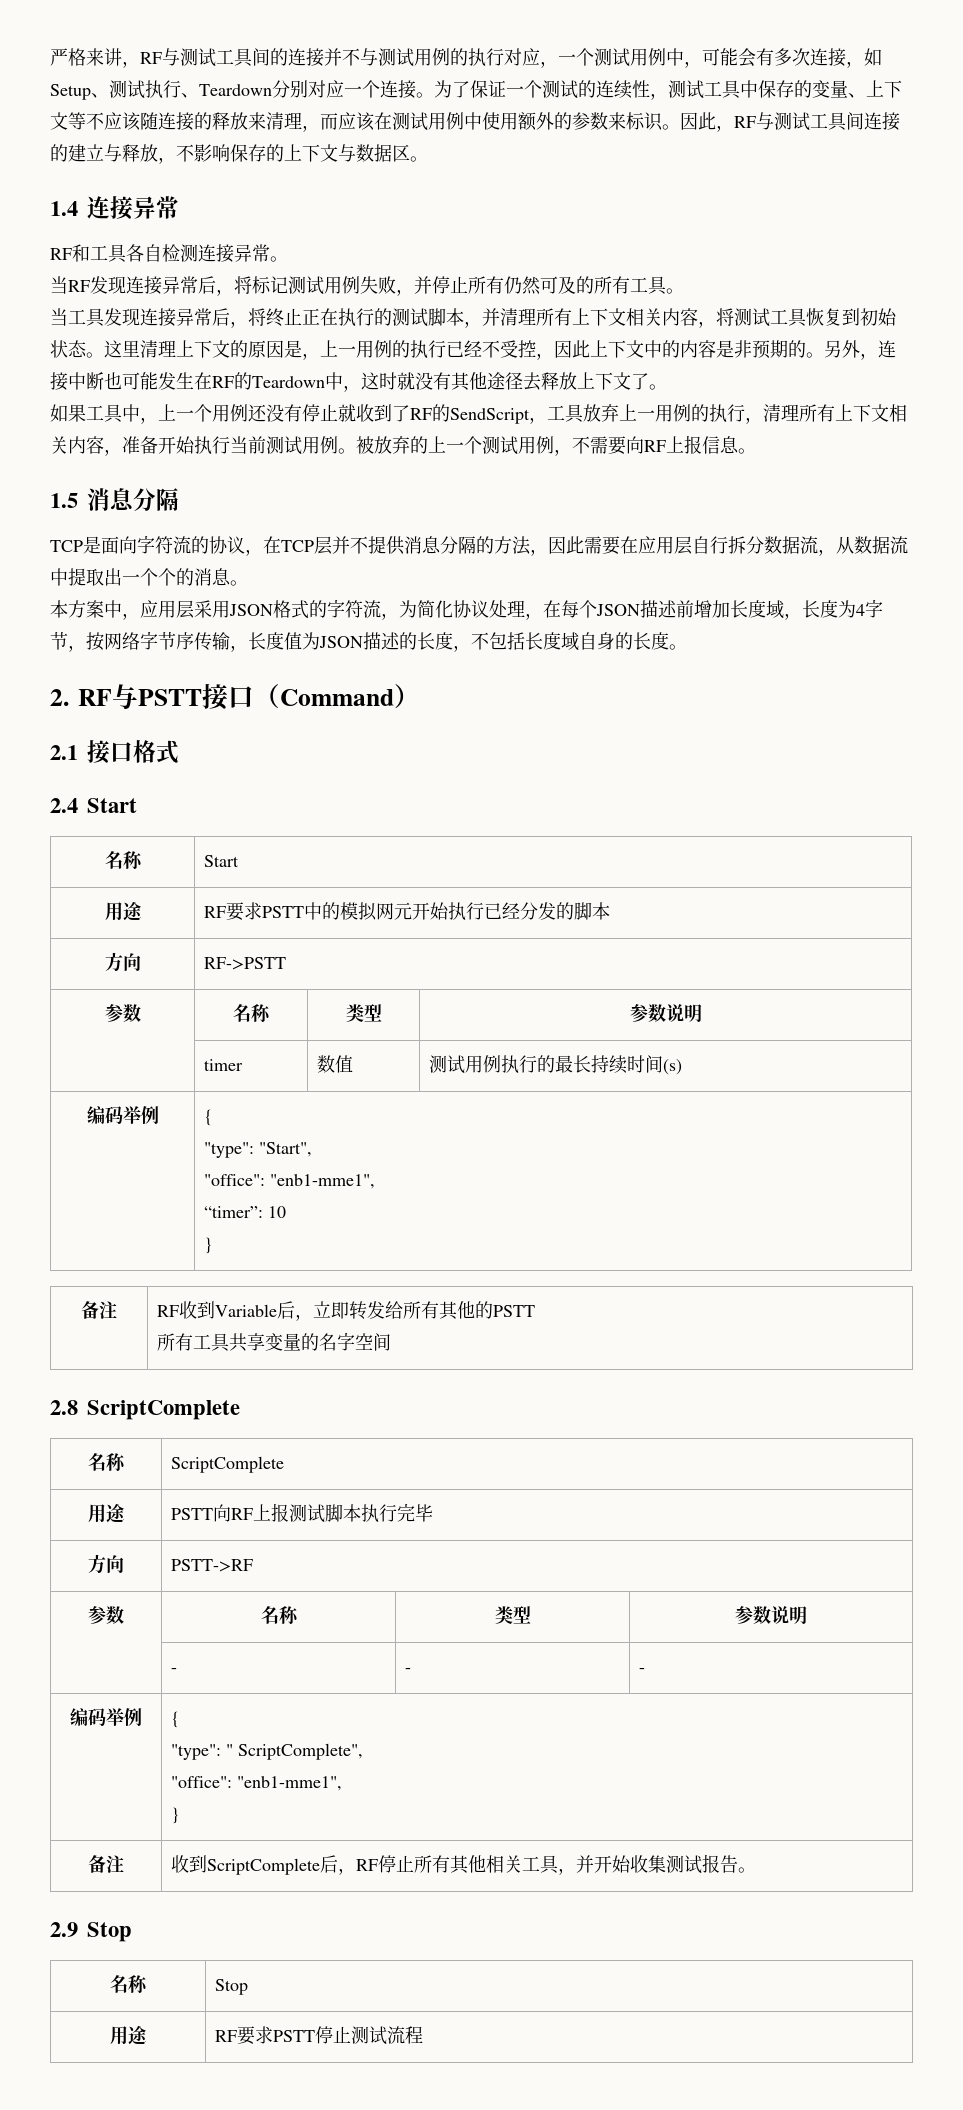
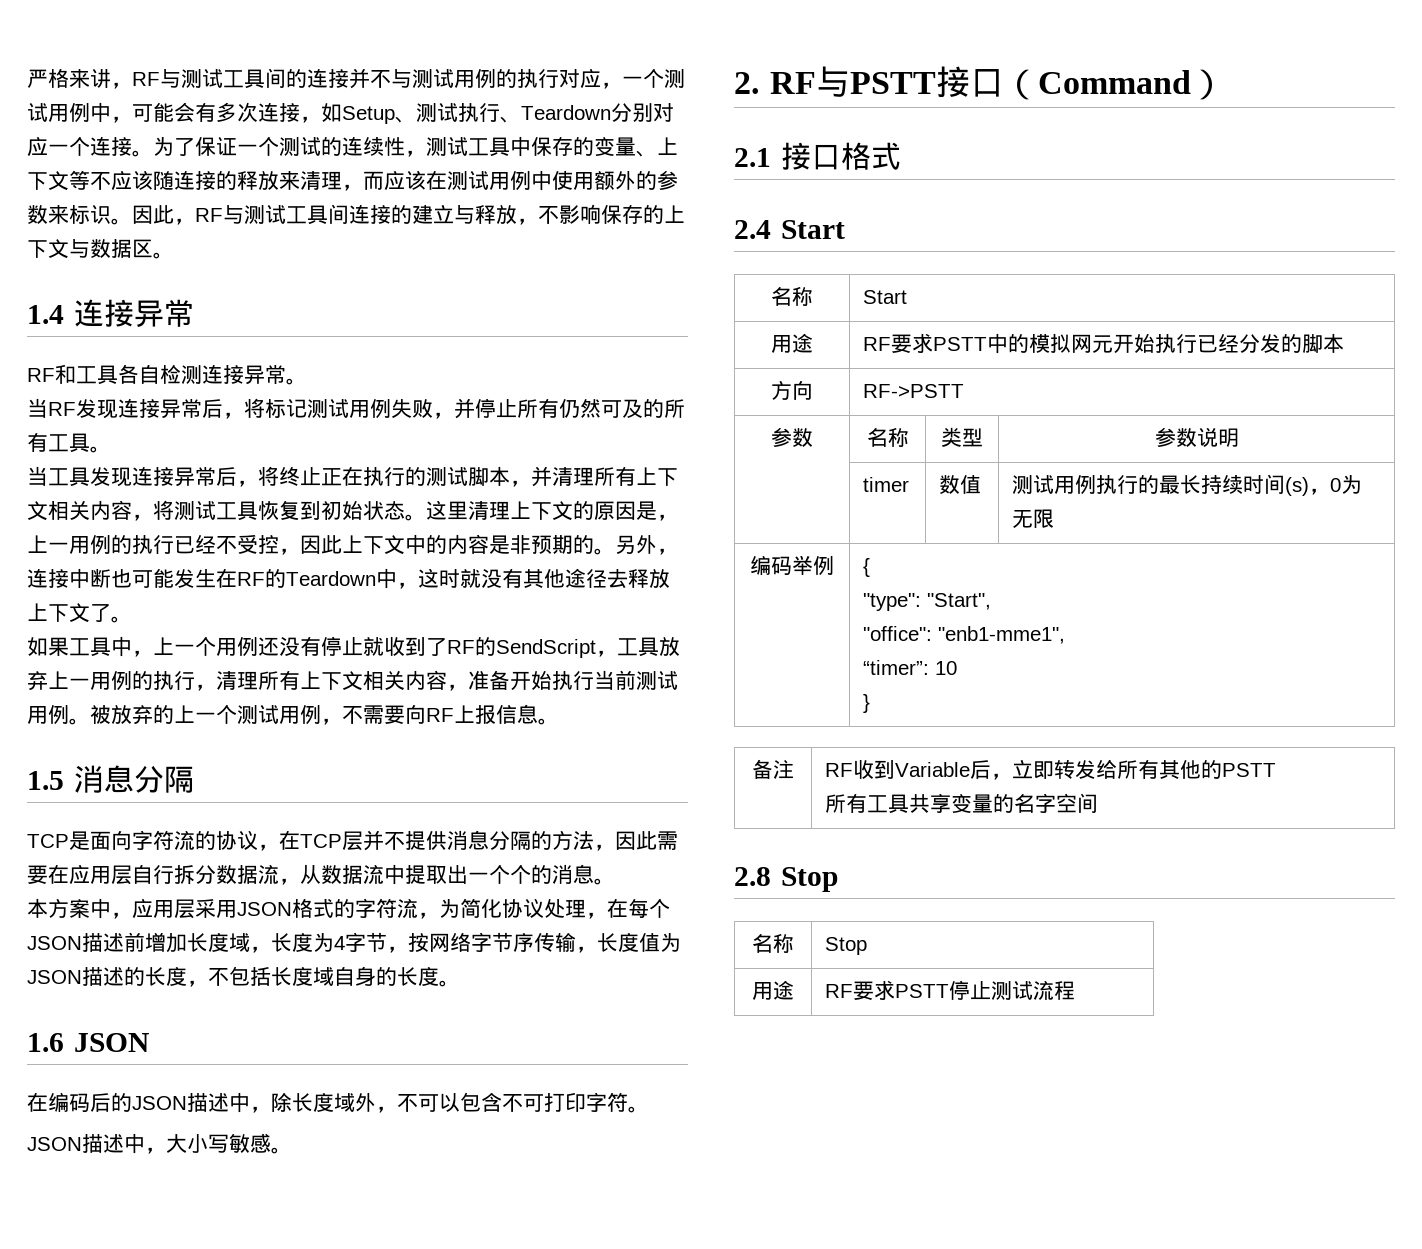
(687, 647) none -> [27,1033,150,1052] [27,1092,649,1113] [27,1133,292,1154] // 1.6 JSON // 在编码后的JSON描述中，除长度域外，不可以包含不可打印字符。 // JSON描述中，大小写敏感。
(682, 1067) none -> [1308,475,1362,495] [1011,509,1054,528] ，0为无限
[87,1400,240,1420] [88,1453,126,1471] [170,1456,284,1473] [88,1504,125,1523] [170,1503,433,1523] [88,1554,124,1574] [170,1559,253,1572] [88,1606,124,1624] [260,1606,299,1624] [494,1606,531,1624] [735,1606,807,1624] [170,1668,177,1673] [404,1668,411,1673] [638,1668,645,1673] [70,1708,142,1726] [170,1711,180,1728] [170,1743,363,1760] [170,1776,342,1791] [170,1807,180,1824] [88,1855,124,1873] [170,1854,756,1875] [50,1922,78,1937] ScriptComplete // 名称 | ScriptComplete // 用途 | PSTT向RF上报测试脚本执行完毕 // 方向 | PSTT->RF // 参数 | 名称 | 类型 | 参数说明 // | - | - | - // 编码举例 | { // "type": " ScriptComplete", // "office": "enb1-mme1", // } // 备注 | 收到ScriptComplete后，RF停止所有其他相关工具，并开始收集测试报告。 // 2.9 -> (771, 876) none

